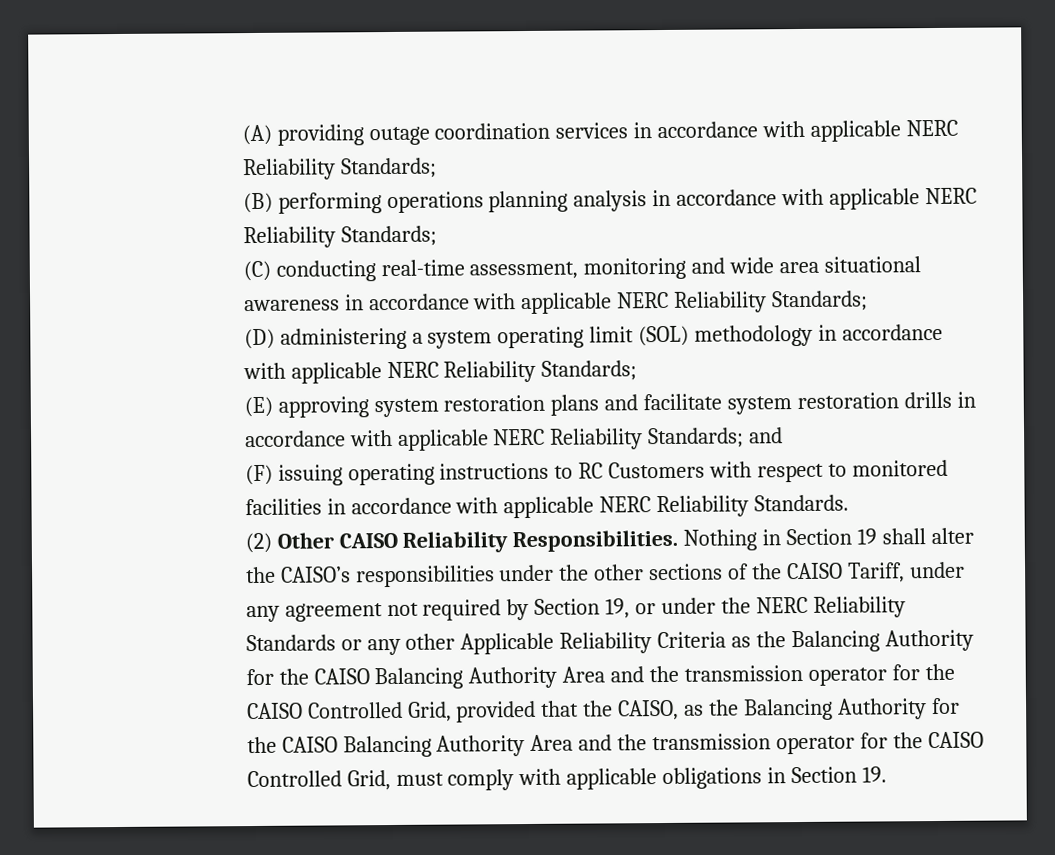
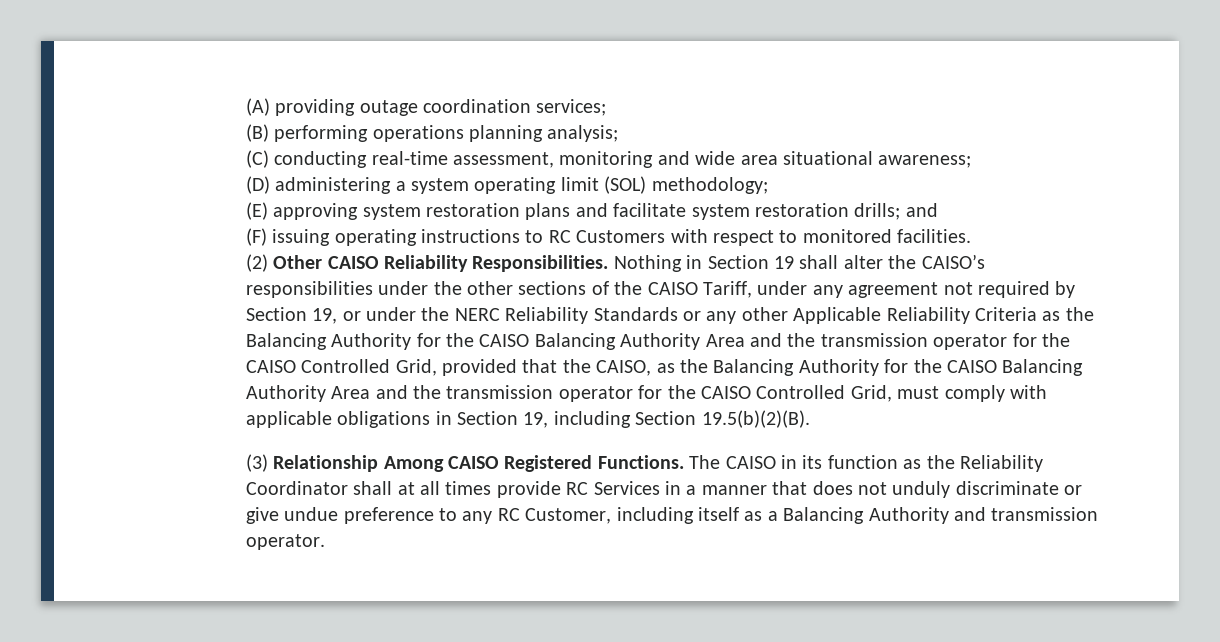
[555,119,959,142] [242,157,437,181] [242,187,978,214] [242,225,437,249] services in accordance with applicable NERC Reliability Standards; // (B) performing operations planning analysis in accordance with applicable NERC Reliability Standards; -> [536,99,607,116] [245,124,619,142] services; // (B) performing operations planning analysis;
[243,290,869,315] awareness in accordance with applicable NERC Reliability Standards; -> [878,155,972,168] awareness;
[694,323,944,347] [242,360,638,384] methodology in accordance with applicable NERC Reliability Standards; -> [651,177,768,194] methodology;
[904,391,977,409] [244,427,745,451] drills in accordance with applicable NERC Reliability Standards; -> [854,203,901,220] drills;
[244,494,850,519] facilities in accordance with applicable NERC Reliability Standards. -> [897,229,972,243] facilities.
[862,766,888,783] 19. -> [523,410,810,428] [245,454,1043,472] [245,481,1083,498] [245,507,1099,524] [245,534,325,550] 19, including Section 19.5(b)(2)(B). // (3) Relationship Among CAISO Registered Functions. The CAISO in its function as the Reliability Coordinator shall at all times provide RC Services in a manner that does not unduly discriminate or give undue preference to any RC Customer, including itself as a Balancing Authority and transmission operator.

